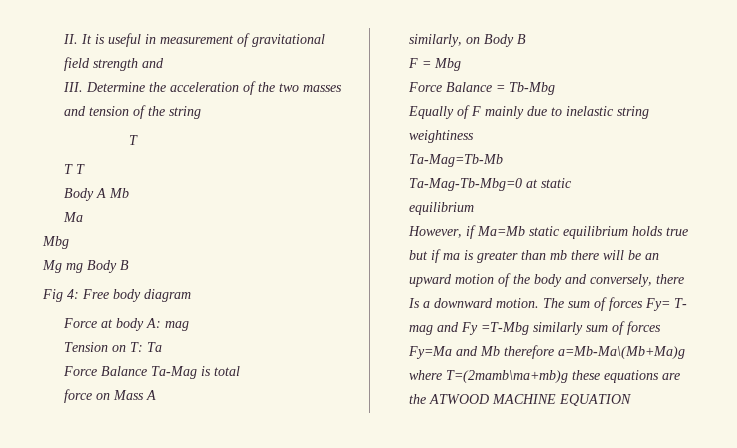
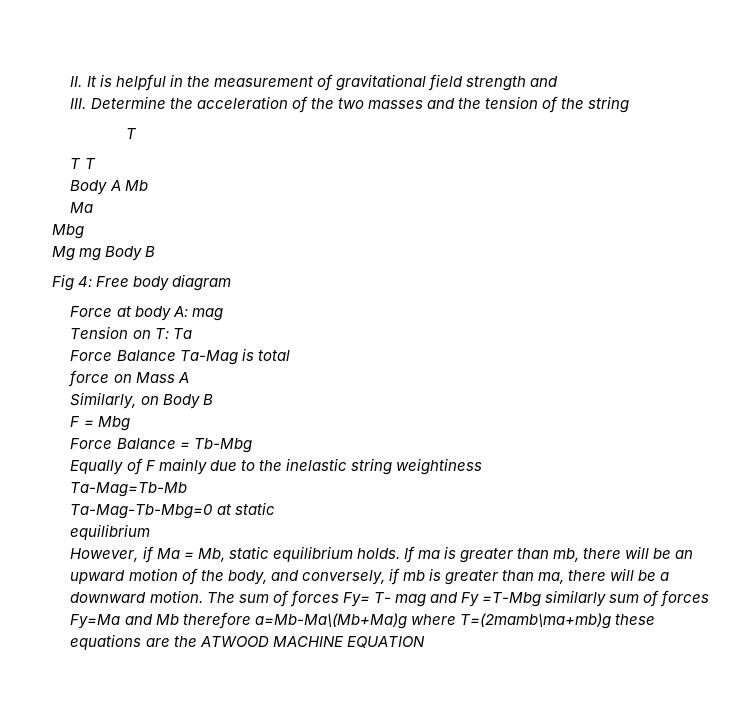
[108,33,157,47] useful in -> [115,74,210,91] helpful in the
(87, 111) none -> [457,98,481,109] the
[409,34,463,47] similarly, -> [70,392,137,409] Similarly,
(563, 111) none -> [258,460,282,471] the
[477,226,689,239] [409,249,442,263] Ma=Mb static equilibrium holds true but if -> [156,546,415,563] Ma = Mb, static equilibrium holds. If
[550,250,568,260] mb -> [553,548,580,562] mb,
[534,274,563,287] body -> [227,570,267,585] body,
[656,274,685,284] [408,298,421,308] there Is -> [388,568,657,585] if mb is greater than ma, there will be

